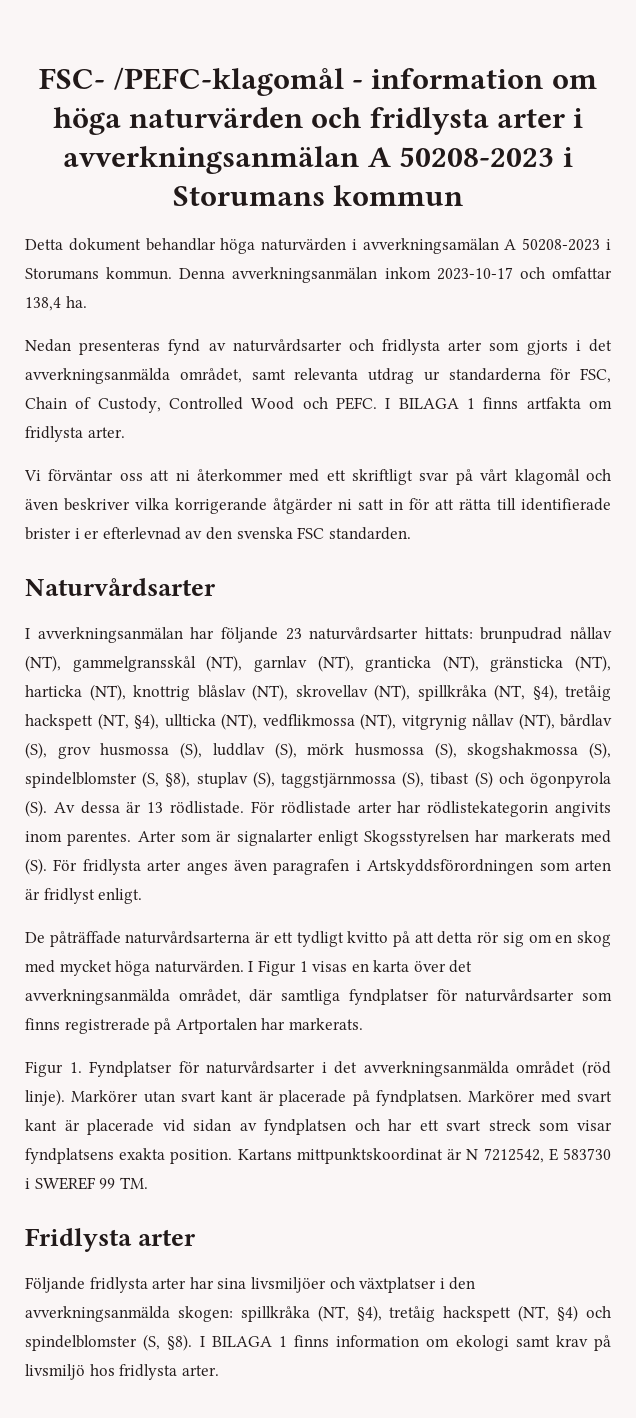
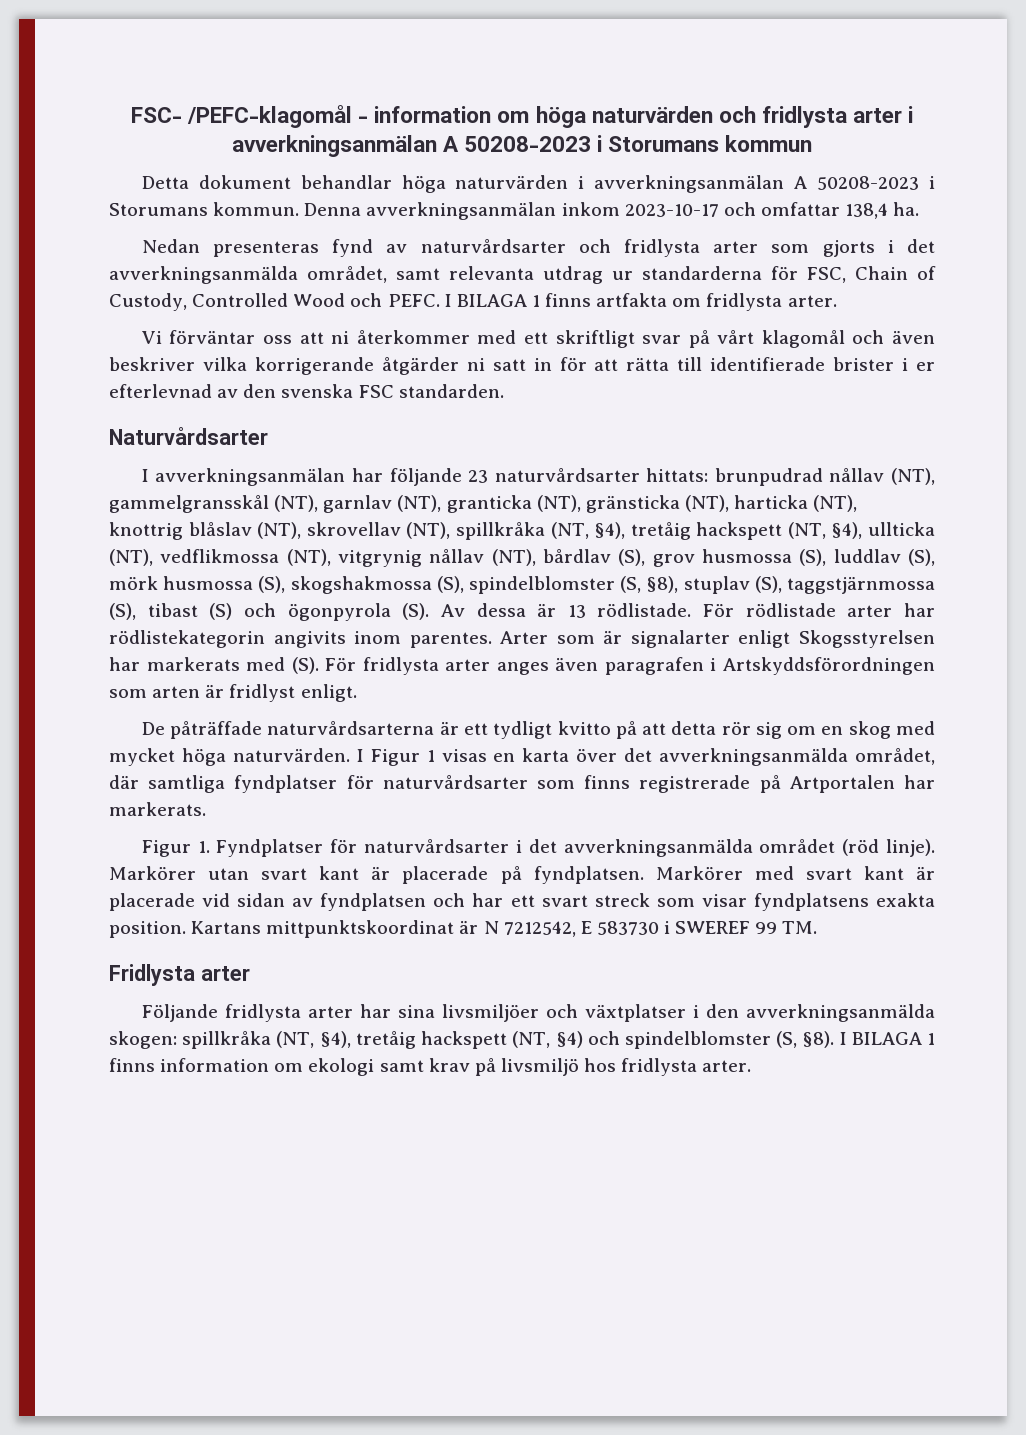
[362,238,499,254] avverkningsamälan -> [594,175,785,193] avverkningsanmälan

